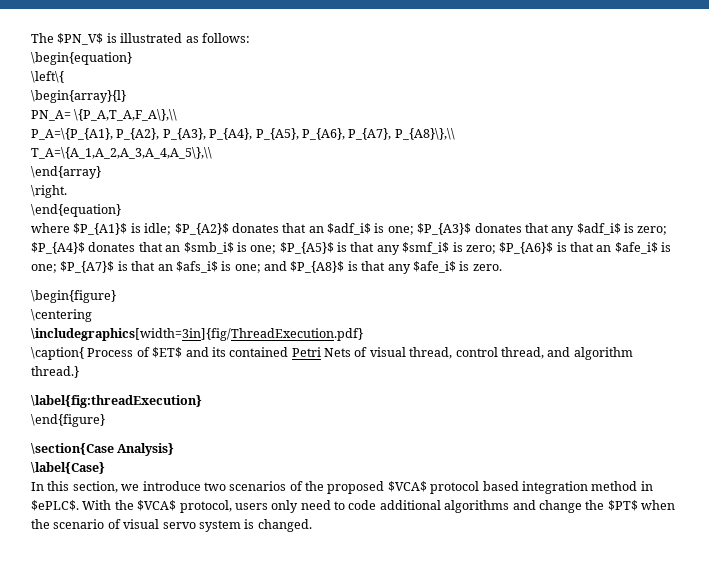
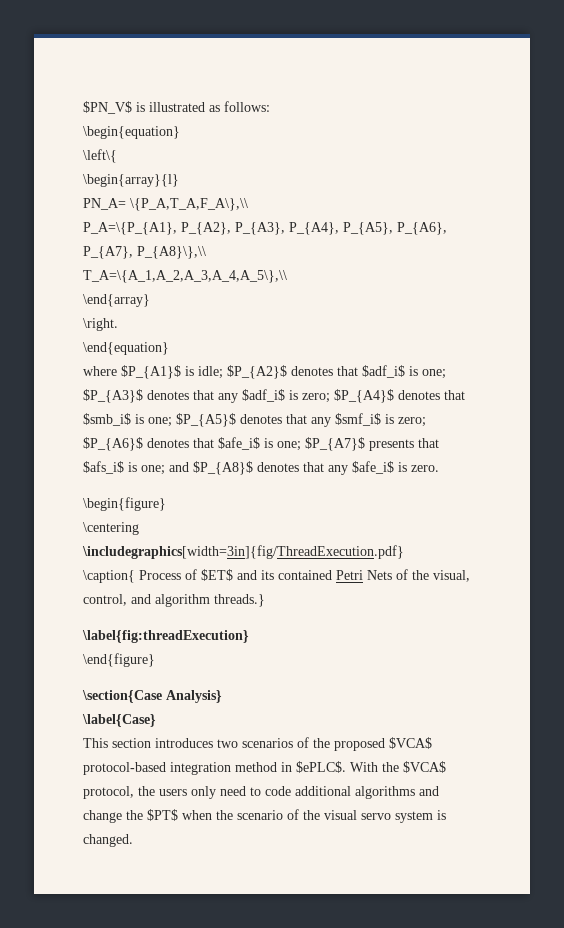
[31,33,54,43] The -> (83, 107) none
[231,223,324,233] donates that an -> [291,366,358,376] denotes that
[474,223,522,233] donates -> [147,390,189,400] denotes
[88,242,181,252] donates that an -> [398,390,465,400] denotes that
[337,242,347,252] is -> [240,414,282,424] denotes
[556,242,612,252] is that an -> [147,438,214,448] denotes that
[117,261,173,271] is that an -> [369,438,439,451] presents that
[347,261,358,271] is -> [257,462,299,472] denotes
[369,347,544,359] visual thread, control thread, -> [412,570,470,582] [83,594,127,606] the visual, control,
[31,366,79,378] thread.} -> [214,594,265,607] threads.}
[31,481,201,493] In this section, we introduce -> [83,738,213,748] This section introduces
[430,481,519,494] protocol based -> [83,762,166,775] protocol-based
(232, 506) none -> [138,786,155,796] the
(121, 524) none -> [303,810,320,820] the

